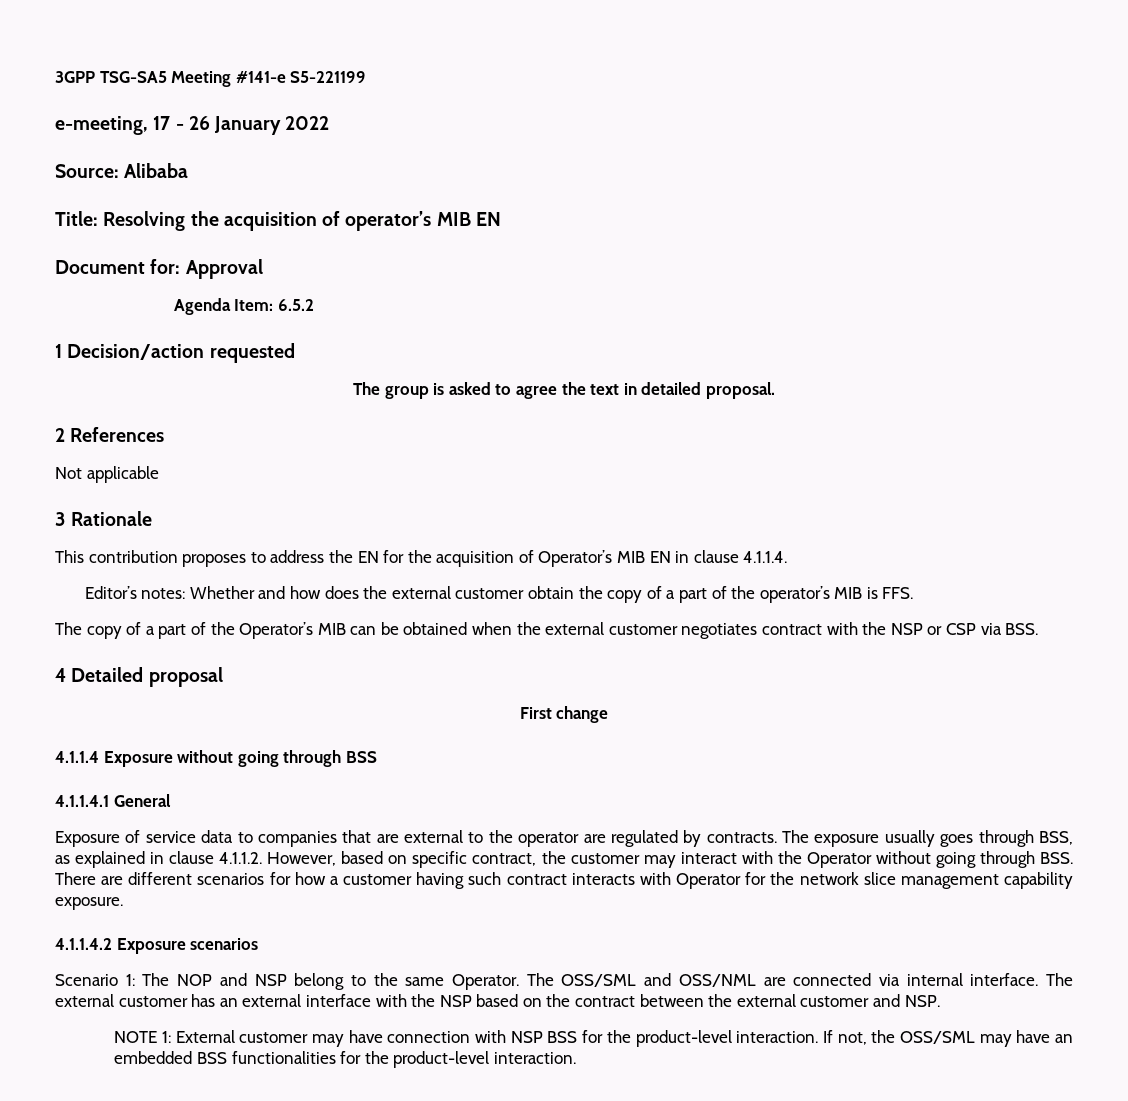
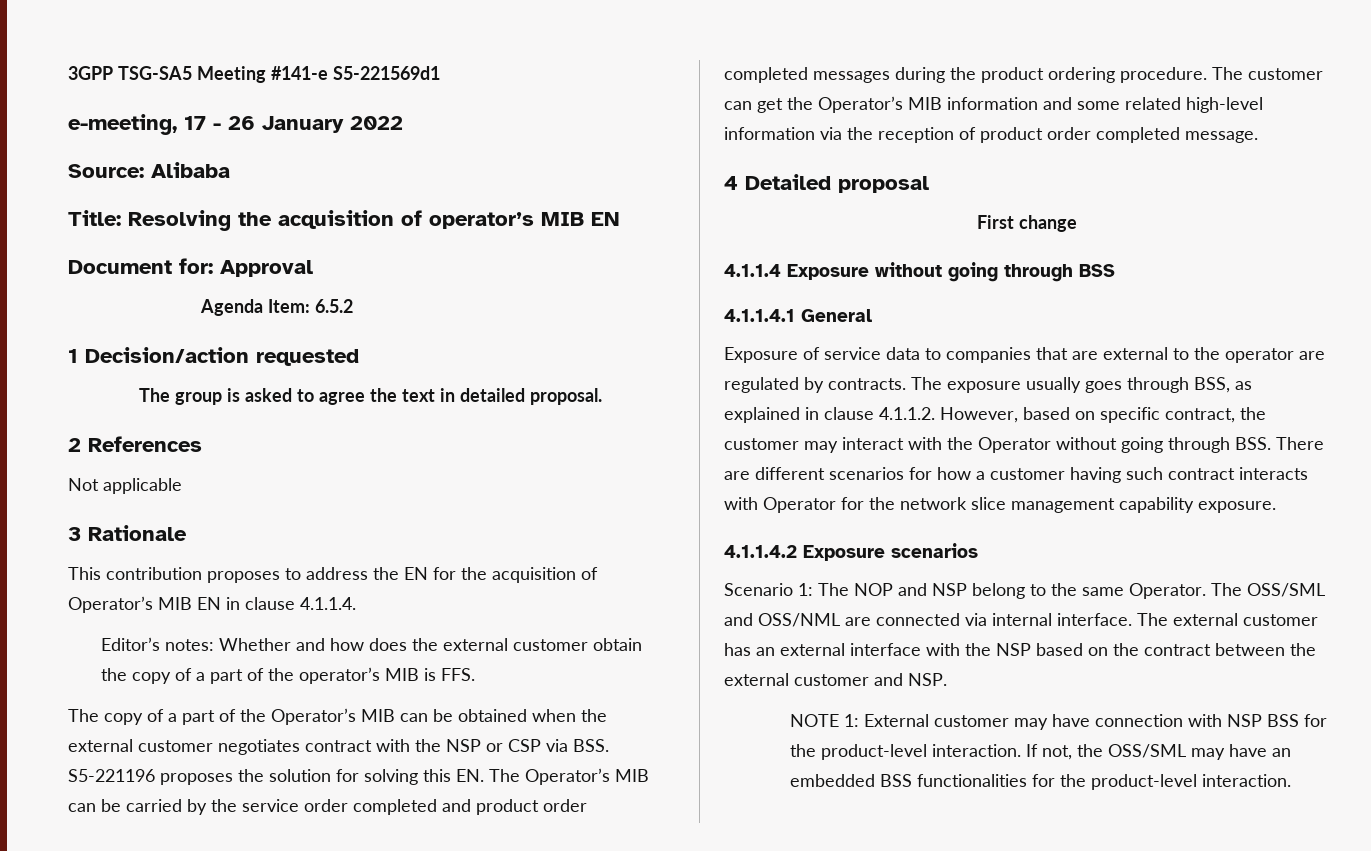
[290,71,367,83] S5-221199 -> [333,66,440,80] S5-221569d1
(1039, 629) none -> [68,768,649,785] [68,799,587,815] [724,67,1323,83] [724,96,1263,113] [724,127,1258,143] S5-221196 proposes the solution for solving this EN. The Operator’s MIB can be carried by the service order completed and product order completed messages during the product ordering procedure. The customer can get the Operator’s MIB information and some related high-level information via the reception of product order completed message.

